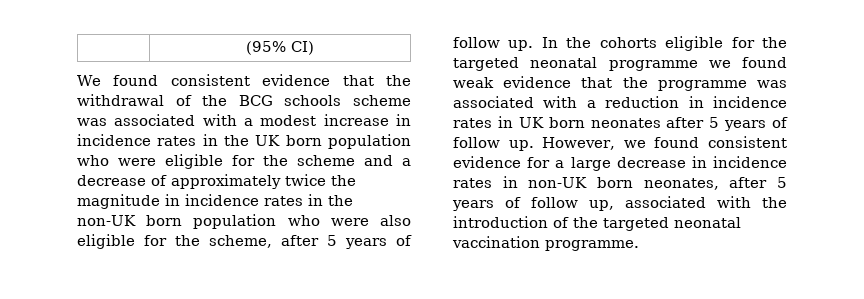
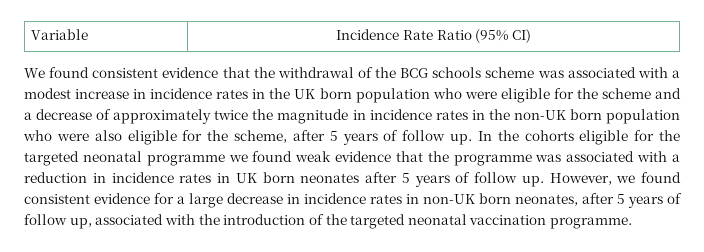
(246, 48) | -> [30,29,88,40] [336,29,472,40] Variable | Incidence Rate Ratio

